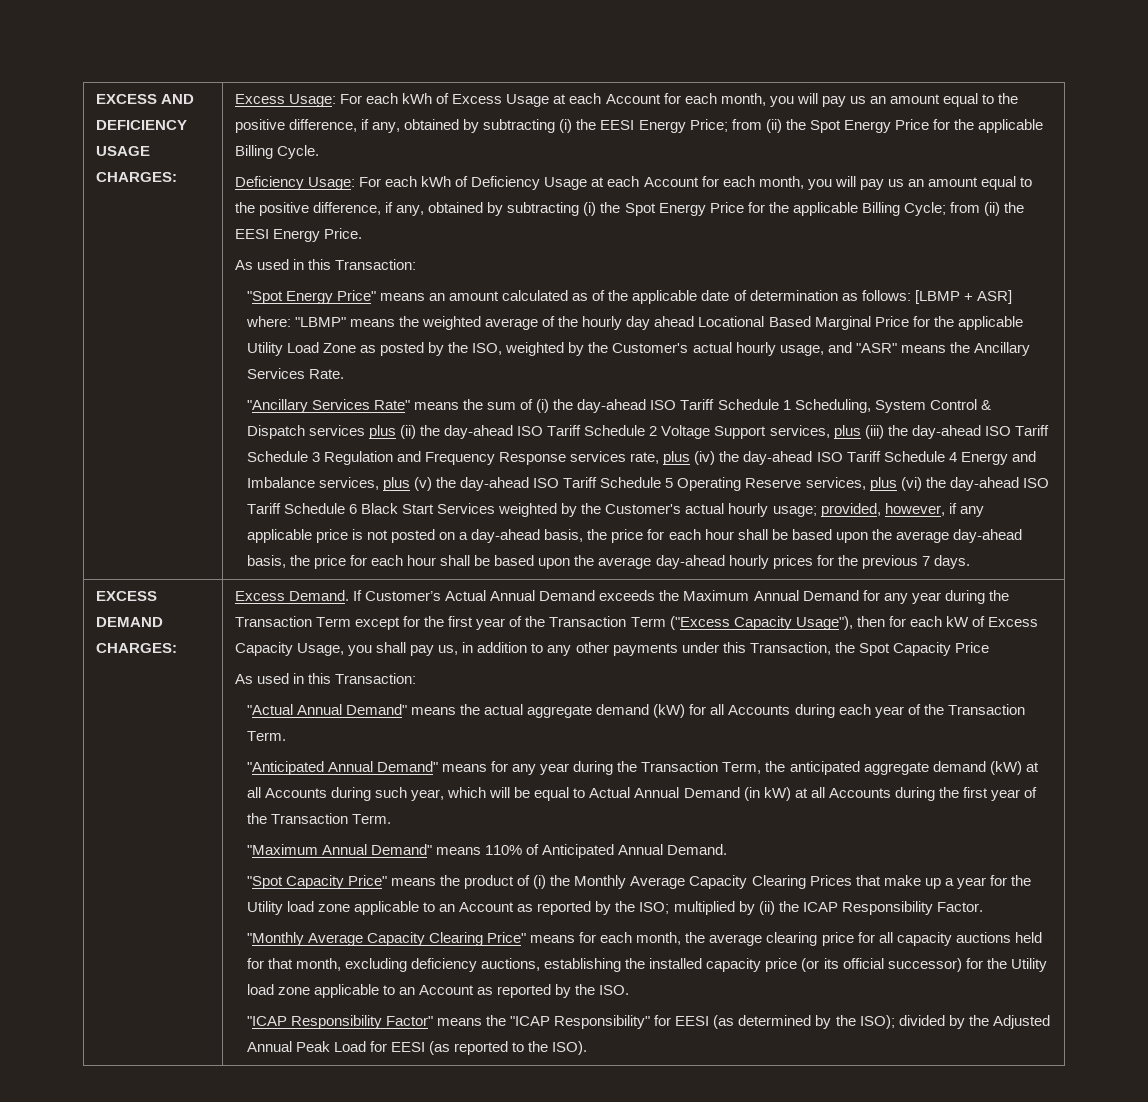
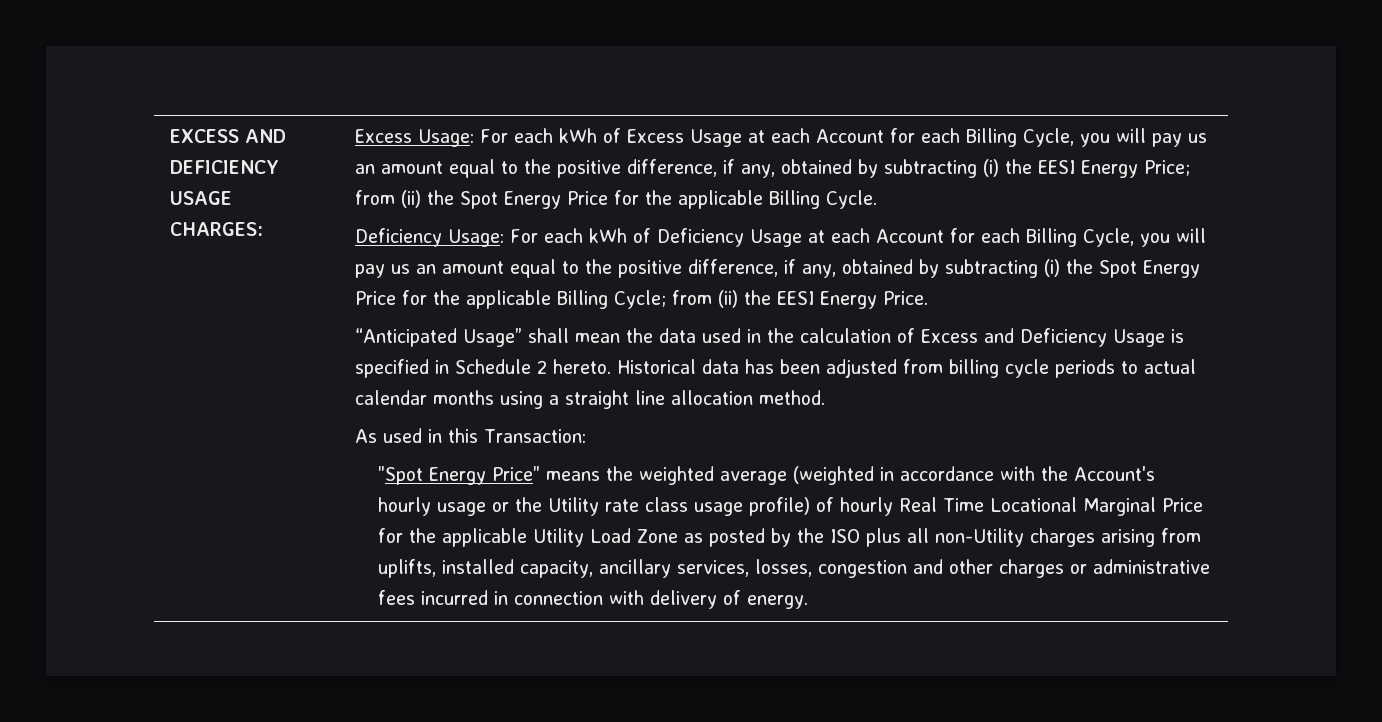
[720,93,766,106] month, -> [966,128,1075,147] Billing Cycle,
[758,176,804,189] month, -> [1026,228,1135,247] Billing Cycle,
(363, 233) none -> [355,328,1185,347] [355,359,1197,378] [355,390,826,409] // “Anticipated Usage” shall mean the data used in the calculation of Excess and Deficiency Usage is specified in Schedule 2 hereto. Historical data has been adjusted from billing cycle periods to actual calendar months using a straight line allocation method.
[429,290,1012,304] [245,316,811,330] an amount calculated as of the applicable date of determination as follows: [LBMP + ASR] where: "LBMP" means the weighted average of the hourly day ahead Locational Based -> [605,466,1155,485] [377,497,1077,516] the weighted average (weighted in accordance with the Account's hourly usage or the Utility rate class usage profile) of hourly Real Time Locational
[472,342,1030,356] [246,368,344,379] [246,399,991,413] [246,425,1049,439] [246,451,1036,465] [246,477,1049,491] [246,503,984,517] [246,529,1022,543] [246,555,970,569] [96,591,158,601] [96,617,164,627] [96,643,178,653] [235,590,1009,604] [235,616,1038,630] [235,642,989,656] [235,673,417,684] [246,704,1025,718] [246,731,286,741] [246,761,1039,775] [246,787,1038,801] [246,813,392,824] [246,844,728,858] [246,875,1031,889] [246,901,983,915] [246,932,1042,946] [246,958,1047,972] [246,984,630,998] [246,1015,1050,1029] [246,1041,588,1055] ISO, weighted by the Customer's actual hourly usage, and "ASR" means the Ancillary Services Rate. // "Ancillary Services Rate" means the sum of (i) the day-ahead ISO Tariff Schedule 1 Scheduling, System Control & Dispatch services plus (ii) the day-ahead ISO Tariff Schedule 2 Voltage Support services, plus (iii) the day-ahead ISO Tariff Schedule 3 Regulation and Frequency Response services rate, plus (iv) the day-ahead ISO Tariff Schedule 4 Energy and Imbalance services, plus (v) the day-ahead ISO Tariff Schedule 5 Operating Reserve services, plus (vi) the day-ahead ISO Tariff Schedule 6 Black Start Services weighted by the Customer's actual hourly usage; provided, however, if any applicable price is not posted on a day-ahead basis, the price for each hour shall be based upon the average day-ahead basis, the price for each hour shall be based upon the average day-ahead hourly prices for the previous 7 days. // EXCESS DEMAND CHARGES: | Excess Demand. If Customer’s Actual Annual Demand exceeds the Maximum Annual Demand for any year during the Transaction Term except for the first year of the Transaction Term ("Excess Capacity Usage"), then for each kW of Excess Capacity Usage, you shall pay us, in addition to any other payments under this Transaction, the Spot Capacity Price // As used in this Transaction: // "Actual Annual Demand" means the actual aggregate demand (kW) for all Accounts during each year of the Transaction Term. // "Anticipated Annual Demand" means for any year during the Transaction Term, the anticipated aggregate demand (kW) at all Accounts during such year, which will be equal to Actual Annual Demand (in kW) at all Accounts during the first year of the Transaction Term. // "Maximum Annual Demand" means 110% of Anticipated Annual Demand. // "Spot Capacity Price" means the product of (i) the Monthly Average Capacity Clearing Prices that make up a year for the Utility load zone applicable to an Account as reported by the ISO; multiplied by (ii) the ICAP Responsibility Factor. // "Monthly Average Capacity Clearing Price" means for each month, the average clearing price for all capacity auctions held for that month, excluding deficiency auctions, establishing the installed capacity price (or its official successor) for the Utility load zone applicable to an Account as reported by the ISO. // "ICAP Responsibility Factor" means the "ICAP Responsibility" for EESI (as determined by the ISO); divided by the Adjusted Annual Peak Load for EESI (as reported to the ISO). -> [829,528,1201,547] [377,559,1210,578] [377,590,808,609] ISO plus all non-Utility charges arising from uplifts, installed capacity, ancillary services, losses, congestion and other charges or administrative fees incurred in connection with delivery of energy.

